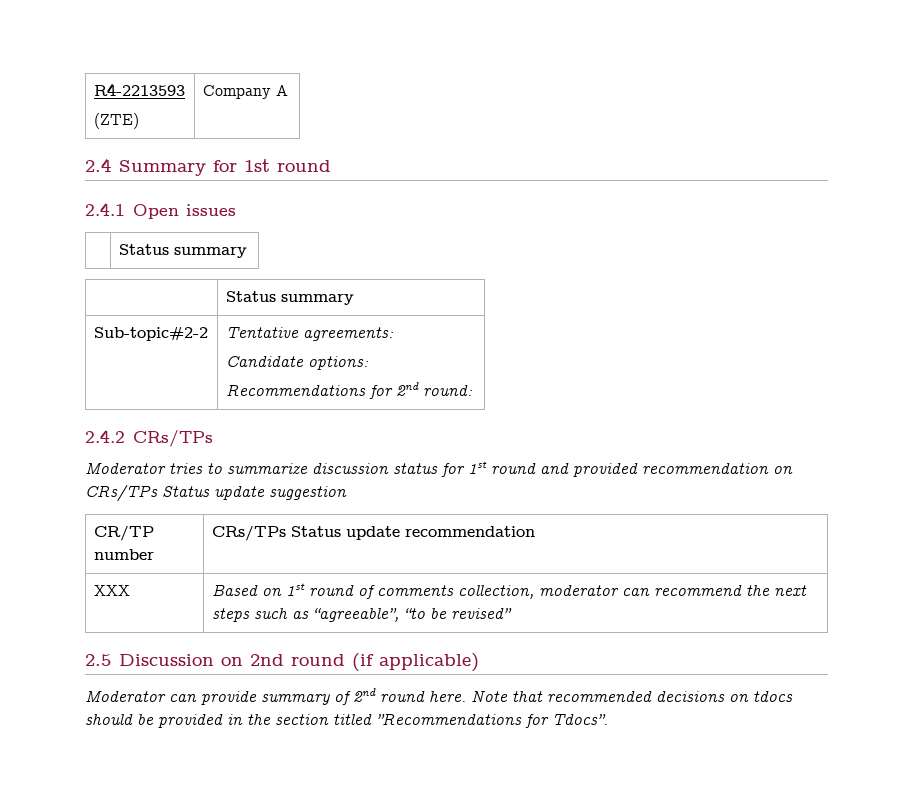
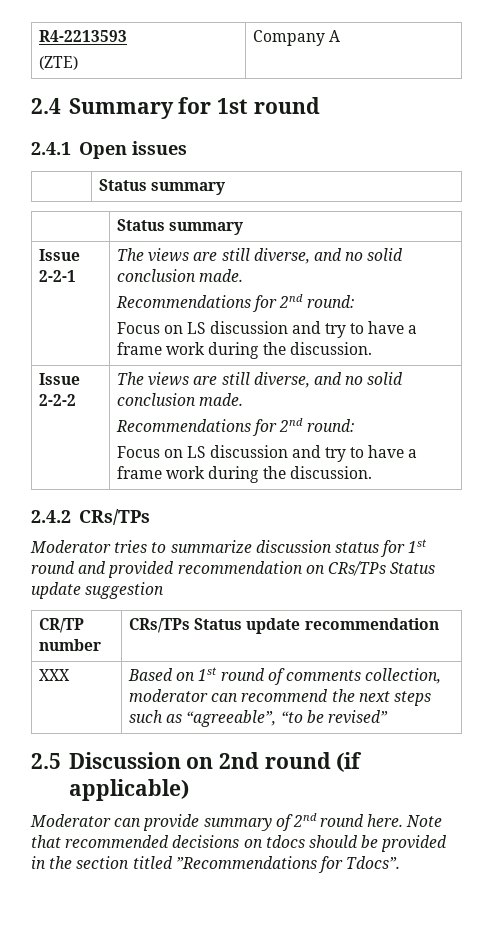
[93,326,208,341] [225,327,394,341] [225,356,369,370] [225,382,473,399] Sub-topic#2-2 | Tentative agreements: // Candidate options: // Recommendations for 2nd round: -> [38,249,80,261] [38,270,76,282] [116,248,404,264] [116,269,244,282] [115,294,354,312] [116,321,418,338] [116,342,372,359] [38,373,80,385] [38,394,76,406] [116,372,404,388] [116,393,244,406] [115,418,354,436] [116,445,418,462] [116,466,372,483] Issue 2-2-1 | The views are still diverse, and no solid conclusion made. // Recommendations for 2nd round: // Focus on LS discussion and try to have a frame work during the discussion. // Issue 2-2-2 | The views are still diverse, and no solid conclusion made. // Recommendations for 2nd round: // Focus on LS discussion and try to have a frame work during the discussion.

